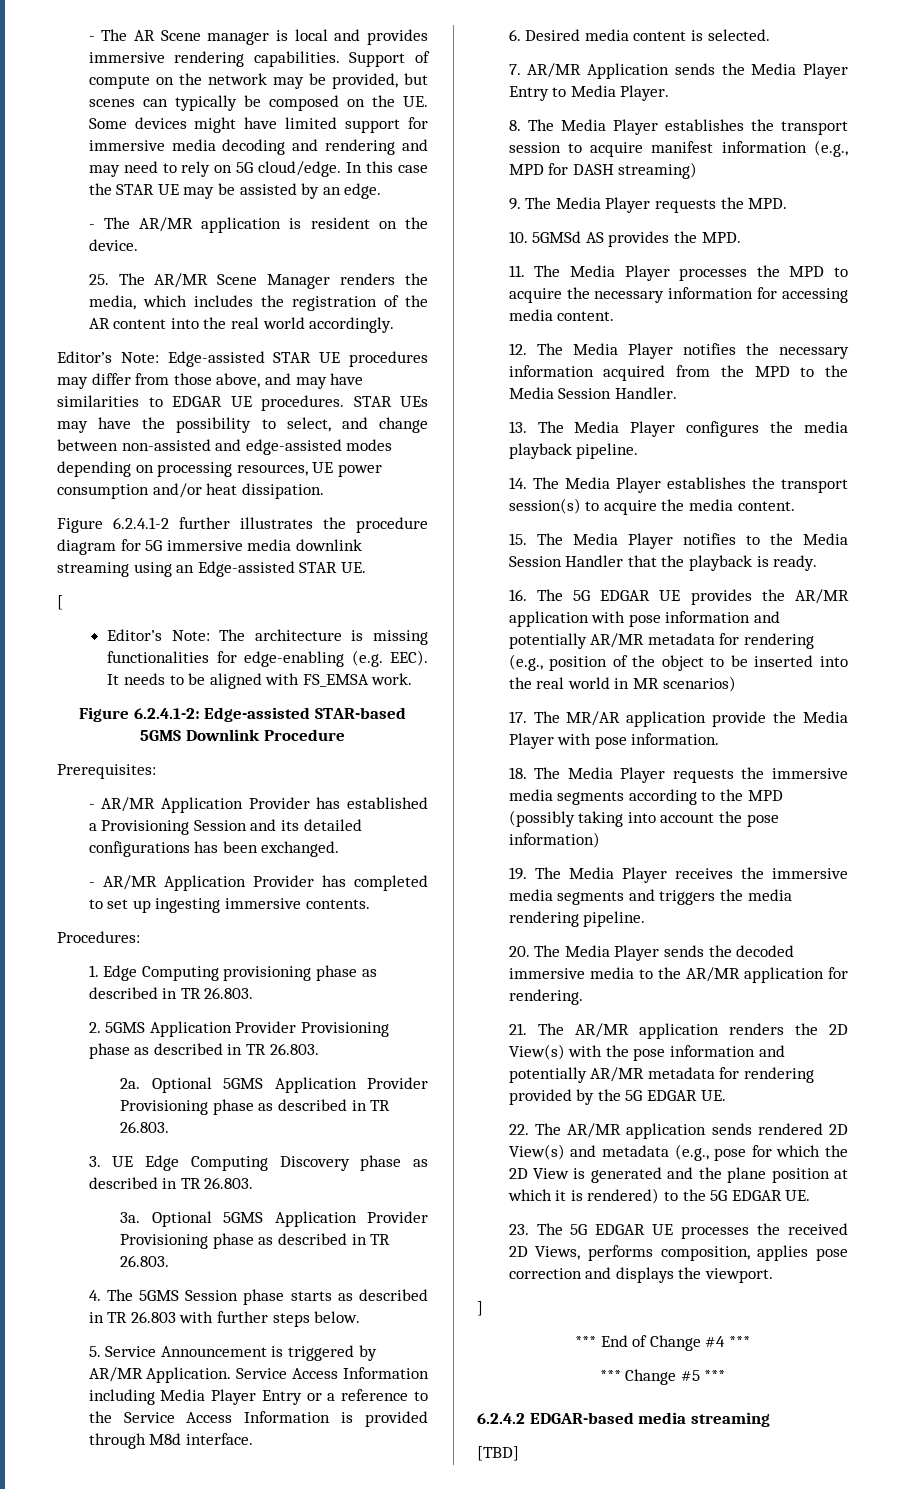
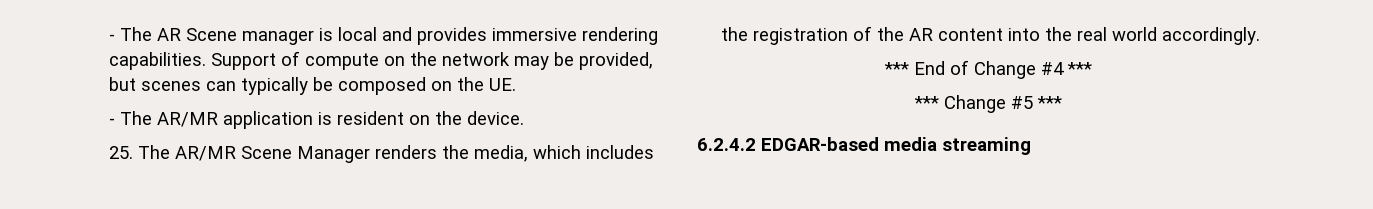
[88,117,428,133] [88,139,429,155] [88,161,428,177] [88,183,382,199] Some devices might have limited support for immersive media decoding and rendering and may need to rely on 5G cloud/edge. In this case the STAR UE may be assisted by an edge. -> (517, 84) none
[57,351,429,367] [57,373,364,389] [57,395,428,411] [57,417,428,433] [57,439,393,455] [57,461,382,477] [57,483,324,499] [57,517,428,533] [57,539,362,555] [57,561,366,577] [57,595,63,610] [107,629,428,645] [107,650,428,667] [107,673,413,689] [79,707,406,722] [140,729,345,741] [57,764,156,779] [88,797,429,813] [88,819,362,835] [88,841,340,857] [88,875,428,891] [88,898,370,913] [57,931,140,943] [88,965,377,981] [88,987,254,999] [88,1021,390,1037] [88,1043,319,1059] [120,1077,428,1093] [120,1099,391,1115] [120,1121,170,1133] [88,1155,428,1171] [88,1177,254,1189] [120,1211,428,1227] [120,1233,391,1249] [120,1255,170,1267] [88,1289,429,1305] [88,1311,361,1327] [88,1345,377,1361] [88,1367,429,1383] [88,1389,429,1405] [88,1411,429,1427] [88,1433,253,1449] [508,29,770,41] [508,63,848,79] [508,85,670,101] [508,119,848,135] [508,140,848,157] [508,162,698,179] [508,197,788,213] [508,231,741,247] [508,265,848,281] [508,287,848,303] [508,309,615,321] [508,343,849,359] [508,365,848,381] [508,387,677,399] [508,421,848,437] [508,443,639,459] [508,477,848,493] [508,498,795,515] [508,533,848,549] [508,555,818,571] [508,589,849,605] [508,611,781,627] [508,633,815,649] [508,654,848,671] [508,676,736,692] [508,711,848,727] [508,733,720,749] [508,767,848,783] [508,789,783,805] [508,810,779,827] [508,832,600,848] [508,867,848,883] [508,889,792,905] [508,911,646,927] [508,945,795,961] [508,967,848,983] [508,989,583,1005] [508,1023,848,1039] [508,1044,785,1061] [508,1067,815,1083] [508,1089,726,1105] [508,1123,848,1139] [508,1144,848,1161] [508,1167,848,1183] [507,1188,811,1204] [508,1223,848,1239] [508,1245,848,1261] [508,1267,774,1283] [477,1301,483,1316] // Editor’s Note: Edge-assisted STAR UE procedures may differ from those above, and may have similarities to EDGAR UE procedures. STAR UEs may have the possibility to select, and change between non-assisted and edge-assisted modes depending on processing resources, UE power consumption and/or heat dissipation. // Figure 6.2.4.1-2 further illustrates the procedure diagram for 5G immersive media downlink streaming using an Edge-assisted STAR UE. // [ // Editor’s Note: The architecture is missing functionalities for edge-enabling (e.g. EEC). It needs to be aligned with FS_EMSA work. // Figure 6.2.4.1-2: Edge-assisted STAR-based 5GMS Downlink Procedure // Prerequisites: // - AR/MR Application Provider has established a Provisioning Session and its detailed configurations has been exchanged. // - AR/MR Application Provider has completed to set up ingesting immersive contents. // Procedures: // 1. Edge Computing provisioning phase as described in TR 26.803. // 2. 5GMS Application Provider Provisioning phase as described in TR 26.803. // 2a. Optional 5GMS Application Provider Provisioning phase as described in TR 26.803. // 3. UE Edge Computing Discovery phase as described in TR 26.803. // 3a. Optional 5GMS Application Provider Provisioning phase as described in TR 26.803. // 4. The 5GMS Session phase starts as described in TR 26.803 with further steps below. // 5. Service Announcement is triggered by AR/MR Application. Service Access Information including Media Player Entry or a reference to the Service Access Information is provided through M8d interface. // 6. Desired media content is selected. // 7. AR/MR Application sends the Media Player Entry to Media Player. // 8. The Media Player establishes the transport session to acquire manifest information (e.g., MPD for DASH streaming) // 9. The Media Player requests the MPD. // 10. 5GMSd AS provides the MPD. // 11. The Media Player processes the MPD to acquire the necessary information for accessing media content. // 12. The Media Player notifies the necessary information acquired from the MPD to the Media Session Handler. // 13. The Media Player configures the media playback pipeline. // 14. The Media Player establishes the transport session(s) to acquire the media content. // 15. The Media Player notifies to the Media Session Handler that the playback is ready. // 16. The 5G EDGAR UE provides the AR/MR application with pose information and potentially AR/MR metadata for rendering (e.g., position of the object to be inserted into the real world in MR scenarios) // 17. The MR/AR application provide the Media Player with pose information. // 18. The Media Player requests the immersive media segments according to the MPD (possibly taking into account the pose information) // 19. The Media Player receives the immersive media segments and triggers the media rendering pipeline. // 20. The Media Player sends the decoded immersive media to the AR/MR application for rendering. // 21. The AR/MR application renders the 2D View(s) with the pose information and potentially AR/MR metadata for rendering provided by the 5G EDGAR UE. // 22. The AR/MR application sends rendered 2D View(s) and metadata (e.g., pose for which the 2D View is generated and the plane position at which it is rendered) to the 5G EDGAR UE. // 23. The 5G EDGAR UE processes the received 2D Views, performs composition, applies pose correction and displays the viewport. // ] -> (1261, 36) none
[477,1446,519,1461] // [TBD] -> (1031, 146) none

